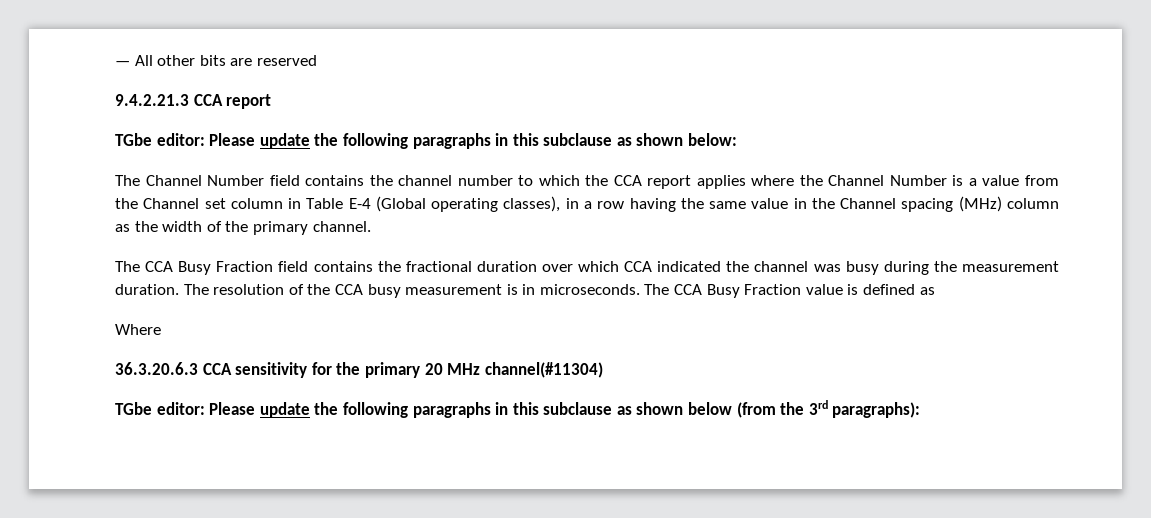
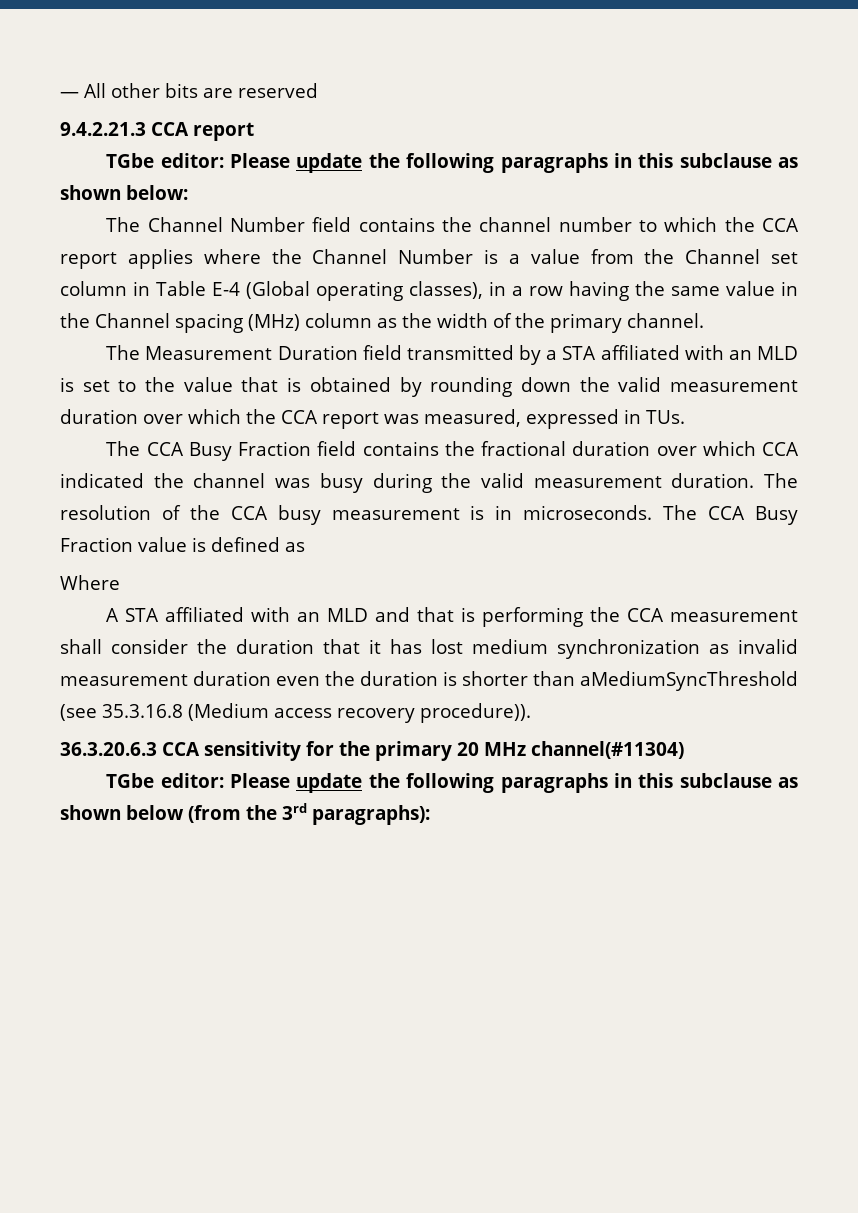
(371, 226) none -> [106,345,799,365] [60,377,798,397] [60,409,685,429] // The Measurement Duration field transmitted by a STA affiliated with an MLD is set to the value that is obtained by rounding down the valid measurement duration over which the CCA report was measured, expressed in TUs.
(957, 266) none -> [480,473,524,488] valid
(161, 329) none -> [106,607,798,627] [60,639,798,659] [60,671,798,691] [60,703,531,723] // A STA affiliated with an MLD and that is performing the CCA measurement shall consider the duration that it has lost medium synchronization as invalid measurement duration even the duration is shorter than aMediumSyncThreshold (see 35.3.16.8 (Medium access recovery procedure)).

